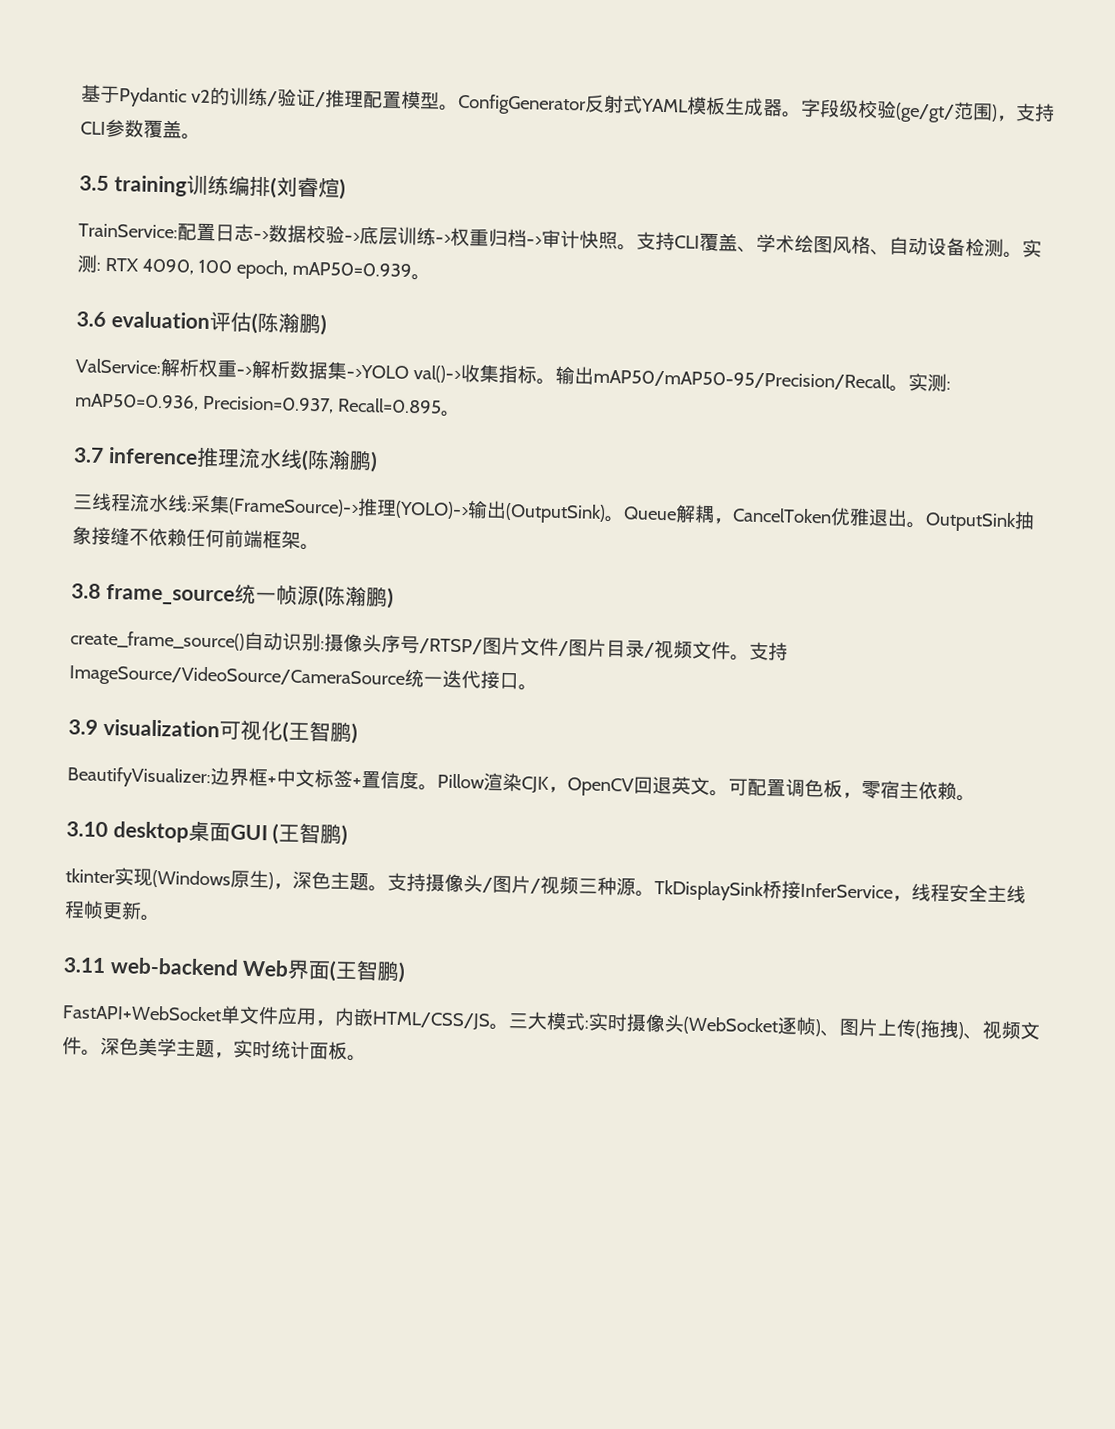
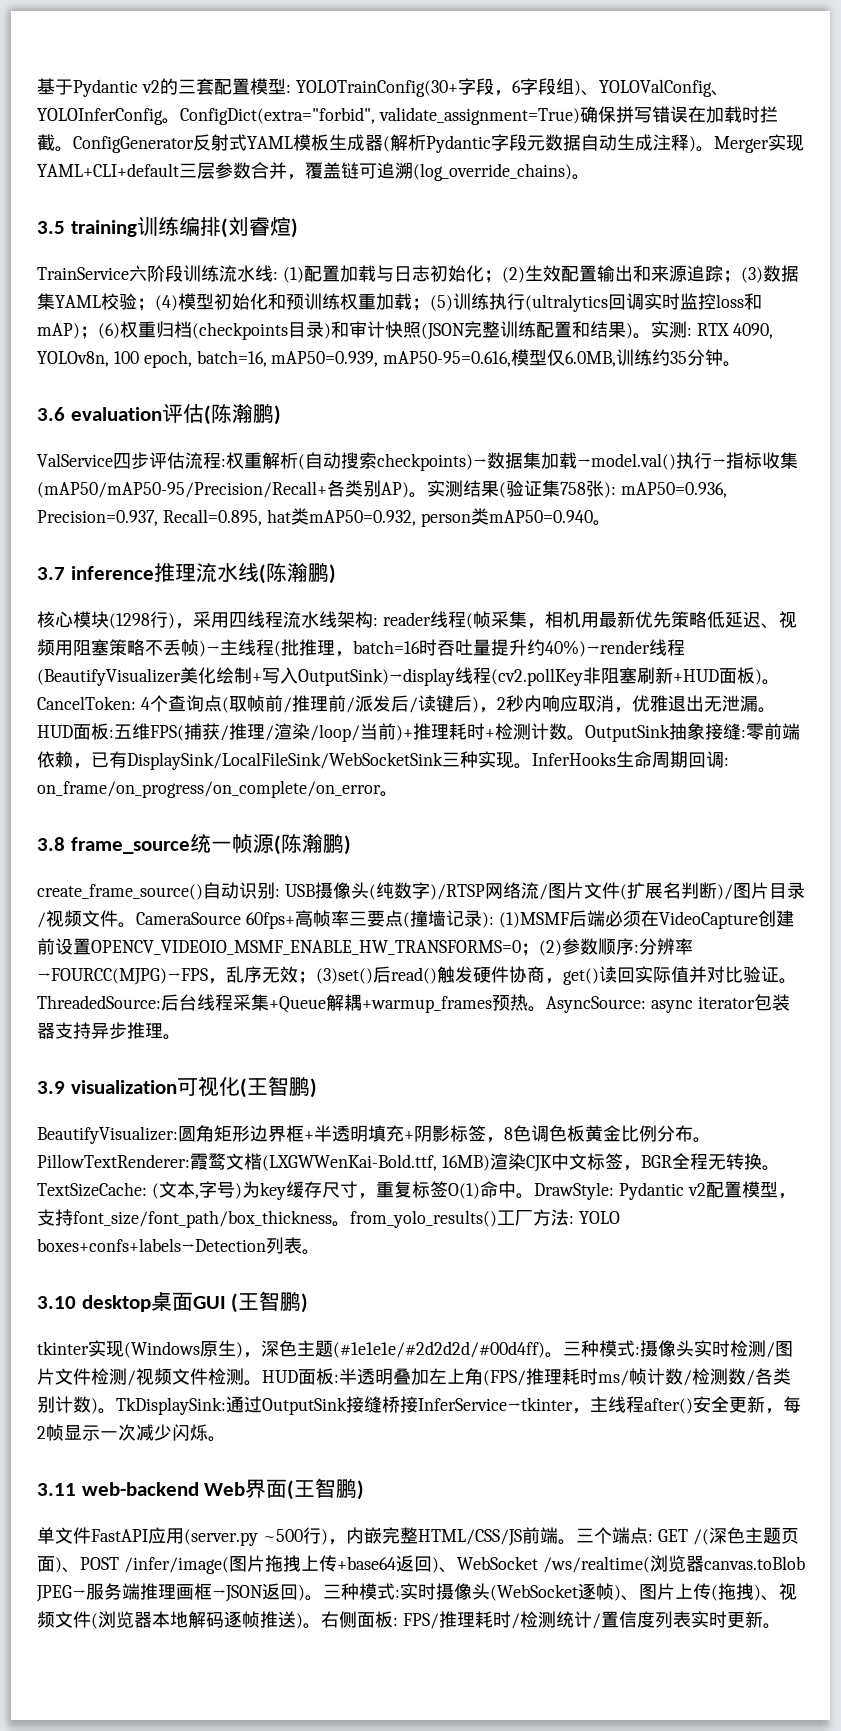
[228,87,440,110] 训练/验证/推理配置模型 -> [177,78,729,97] [37,106,778,125] [37,134,55,151] 三套配置模型: YOLOTrainConfig(30+字段，6字段组)、YOLOValConfig、YOLOInferConfig。ConfigDict(extra="forbid", validate_assignment=True)确保拼写错误在加载时拦截
[780,98,1055,123] [80,118,182,139] 。字段级校验(ge/gt/范围)，支持CLI参数覆盖 -> [383,134,804,153] [37,162,572,181] (解析Pydantic字段元数据自动生成注释)。Merger实现YAML+CLI+default三层参数合并，覆盖链可追溯(log_override_chains)
[78,223,1004,257] TrainService:配置日志->数据校验->底层训练->权重归档->审计快照。支持CLI覆盖、学术绘图风格、自动设备检测 -> [37,265,799,283] [37,293,762,312] [37,321,633,340] TrainService六阶段训练流水线: (1)配置加载与日志初始化；(2)生效配置输出和来源追踪；(3)数据集YAML校验；(4)模型初始化和预训练权重加载；(5)训练执行(ultralytics回调实时监控loss和mAP)；(6)权重归档(checkpoints目录)和审计快照(JSON完整训练配置和结果)
(194, 266) none -> [37,351,109,367] YOLOv8n,
[291,261,412,278] mAP50=0.939 -> [196,349,724,367] batch=16, mAP50=0.939, mAP50-95=0.616,模型仅6.0MB,训练约35分钟
[75,358,951,392] [74,393,442,414] ValService:解析权重->解析数据集->YOLO val()->收集指标。输出mAP50/mAP50-95/Precision/Recall。实测: mAP50=0.936, Precision=0.937, Recall=0.895 -> [37,452,798,471] [37,480,727,498] [37,508,593,527] ValService四步评估流程:权重解析(自动搜索checkpoints)→数据集加载→model.val()执行→指标收集(mAP50/mAP50-95/Precision/Recall+各类别AP)。实测结果(验证集758张): mAP50=0.936, Precision=0.937, Recall=0.895, hat类mAP50=0.932, person类mAP50=0.940
[72,492,1035,533] [72,526,301,549] 三线程流水线:采集(FrameSource)->推理(YOLO)->输出(OutputSink)。Queue解耦，CancelToken优雅退出。OutputSink抽象接缝不依赖任何前端框架 -> [37,611,797,629] [37,639,685,657] [37,667,780,686] [37,695,776,713] [37,723,800,742] [37,751,729,770] [37,780,381,798] 核心模块(1298行)，采用四线程流水线架构: reader线程(帧采集，相机用最新优先策略低延迟、视频用阻塞策略不丢帧)→主线程(批推理，batch=16时吞吐量提升约40%)→render线程(BeautifyVisualizer美化绘制+写入OutputSink)→display线程(cv2.pollKey非阻塞刷新+HUD面板)。CancelToken: 4个查询点(取帧前/推理前/派发后/读键后)，2秒内响应取消，优雅退出无泄漏。HUD面板:五维FPS(捕获/推理/渲染/loop/当前)+推理耗时+检测计数。OutputSink抽象接缝:零前端依赖，已有DisplaySink/LocalFileSink/WebSocketSink三种实现。InferHooks生命周期回调: on_frame/on_progress/on_complete/on_error
[324,633,569,657] 摄像头序号/RTSP/图片文件/ -> [284,882,733,900] USB摄像头(纯数字)/RTSP网络流/图片文件(扩展名判断)/
[748,641,788,661] [69,664,519,690] 支持ImageSource/VideoSource/CameraSource统一迭代接口 -> [136,910,794,929] [37,938,693,956] [37,966,797,985] [37,994,790,1013] [37,1022,163,1039] CameraSource 60fps+高帧率三要点(撞墙记录): (1)MSMF后端必须在VideoCapture创建前设置OPENCV_VIDEOIO_MSMF_ENABLE_HW_TRANSFORMS=0；(2)参数顺序:分辨率→FOURCC(MJPG)→FPS，乱序无效；(3)set()后read()触发硬件协商，get()读回实际值并对比验证。ThreadedSource:后台线程采集+Queue解耦+warmup_frames预热。AsyncSource: async iterator包装器支持异步推理
(211, 777) none -> [178,1125,250,1142] 圆角矩形
[276,768,957,800] 中文标签+置信度。Pillow渲染CJK，OpenCV回退英文。可配置调色板，零宿主依赖 -> [314,1125,711,1143] [37,1153,780,1172] [37,1181,796,1200] [37,1209,620,1228] [37,1237,302,1254] 半透明填充+阴影标签，8色调色板黄金比例分布。PillowTextRenderer:霞鹜文楷(LXGWWenKai-Bold.ttf, 16MB)渲染CJK中文标签，BGR全程无转换。TextSizeCache: (文本,字号)为key缓存尺寸，重复标签O(1)命中。DrawStyle: Pydantic v2配置模型，支持font_size/font_path/box_thickness。from_yolo_results()工厂方法: YOLO boxes+confs+labels→Detection列表
[368,872,1026,904] [64,900,142,920] 。支持摄像头/图片/视频三种源。TkDisplaySink桥接InferService，线程安全主线程帧更新 -> [333,1340,793,1358] [37,1368,791,1386] [37,1396,801,1415] [37,1424,208,1441] (#1e1e1e/#2d2d2d/#00d4ff)。三种模式:摄像头实时检测/图片文件检测/视频文件检测。HUD面板:半透明叠加左上角(FPS/推理耗时ms/帧计数/检测数/各类别计数)。TkDisplaySink:通过OutputSink接缝桥接InferService→tkinter，主线程after()安全更新，每2帧显示一次减少闪烁
[62,1004,548,1031] FastAPI+WebSocket单文件应用，内嵌HTML/CSS/JS。三大 -> [37,1527,799,1546] [37,1555,805,1574] [36,1583,359,1602] 单文件FastAPI应用(server.py ~500行)，内嵌完整HTML/CSS/JS前端。三个端点: GET /(深色主题页面)、POST /infer/image(图片拖拽上传+base64返回)、WebSocket /ws/realtime(浏览器canvas.toBlob JPEG→服务端推理画框→JSON返回)。三种
[81,1036,348,1060] 。深色美学主题，实时统计面板 -> [91,1611,763,1629] (浏览器本地解码逐帧推送)。右侧面板: FPS/推理耗时/检测统计/置信度列表实时更新

